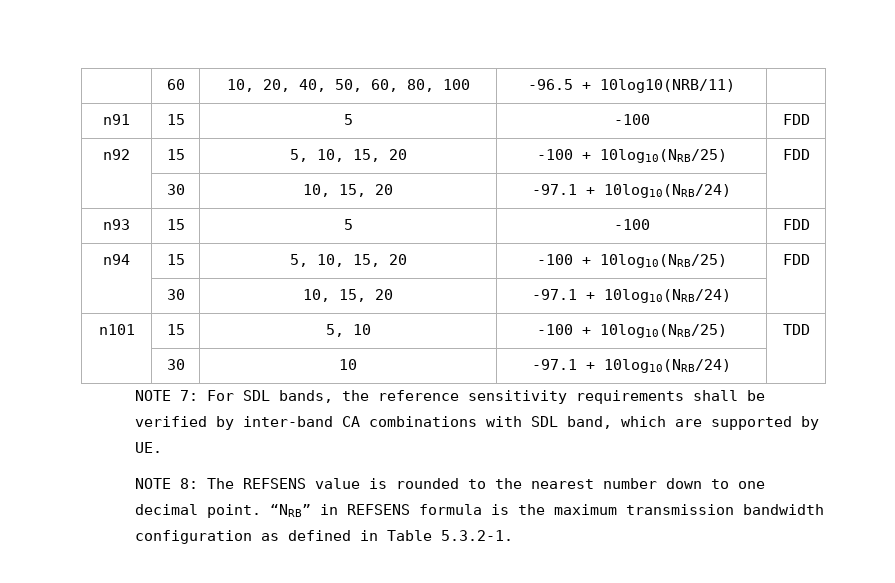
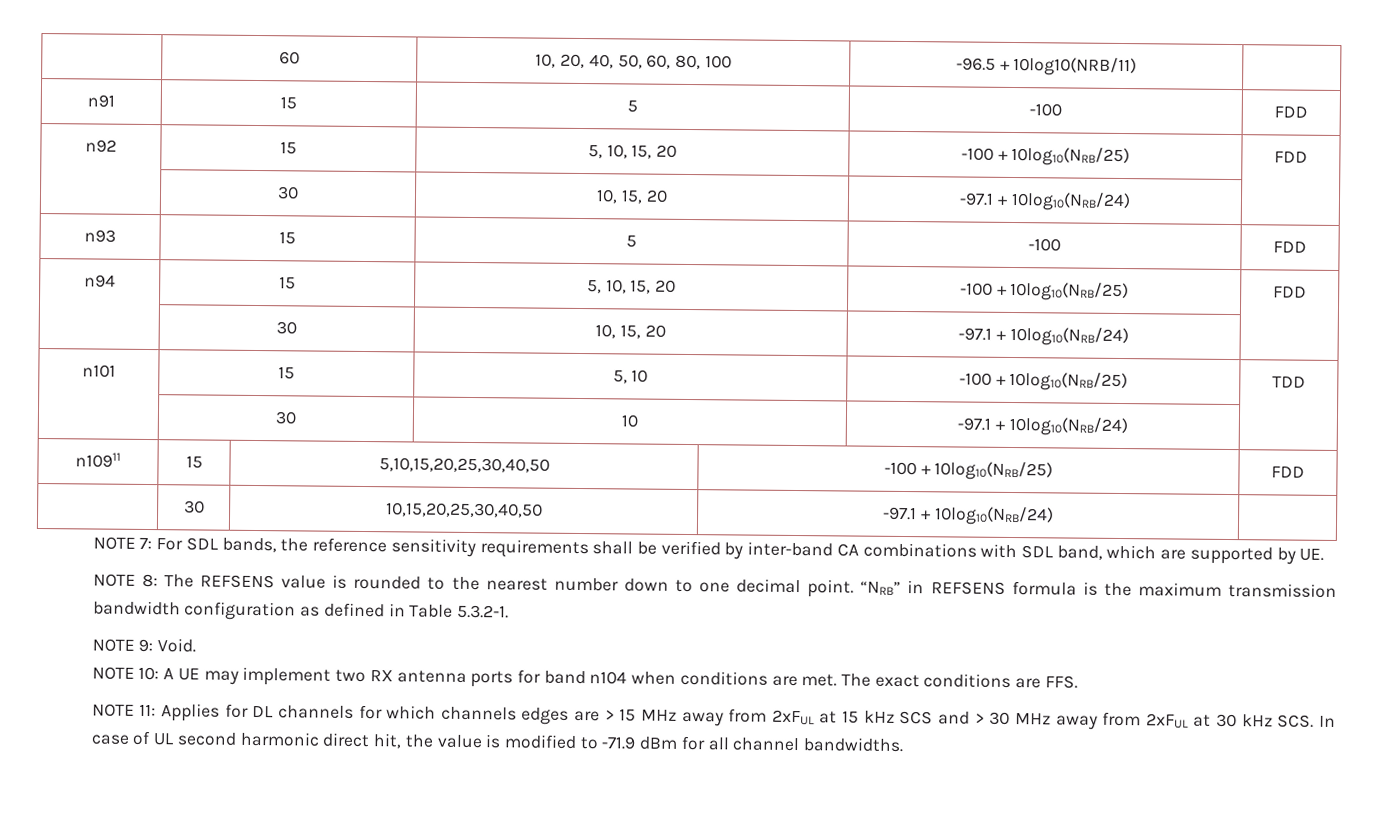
(731, 366) none -> [75,452,121,468] [185,455,203,469] [378,457,550,473] [883,461,1054,481] [1271,466,1305,478] [183,500,205,514] [385,502,543,518] [883,506,1054,526] // n10911 | 15 | 5,10,15,20,25,30,40,50 | -100 + 10log10(NRB/25) | FDD // | 30 | 10,15,20,25,30,40,50 | -97.1 + 10log10(NRB/24) |
(514, 535) none -> [91,638,197,653] [91,666,1078,689] [91,703,1337,730] [90,730,905,753] // NOTE 9: Void. // NOTE 10: A UE may implement two RX antenna ports for band n104 when conditions are met. The exact conditions are FFS. // NOTE 11: Applies for DL channels for which channels edges are > 15 MHz away from 2xFUL at 15 kHz SCS and > 30 MHz away from 2xFUL at 30 kHz SCS. In case of UL second harmonic direct hit, the value is modified to -71.9 dBm for all channel bandwidths.

